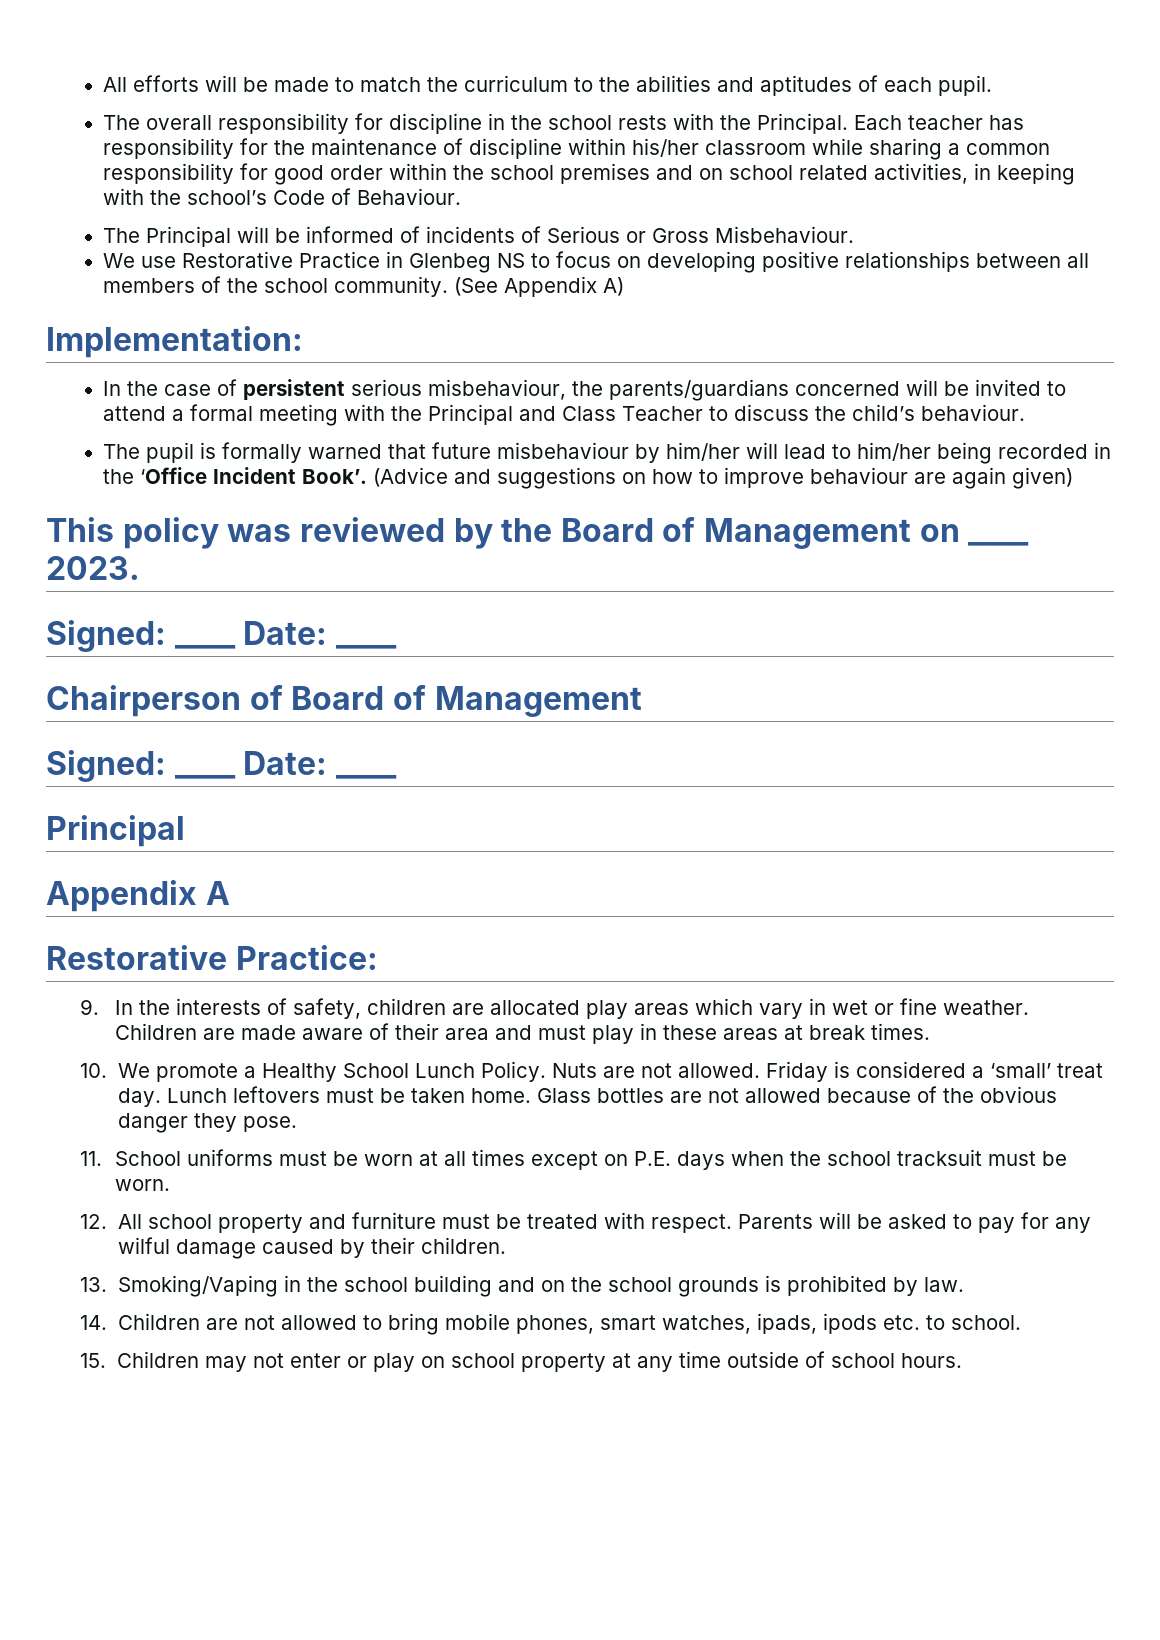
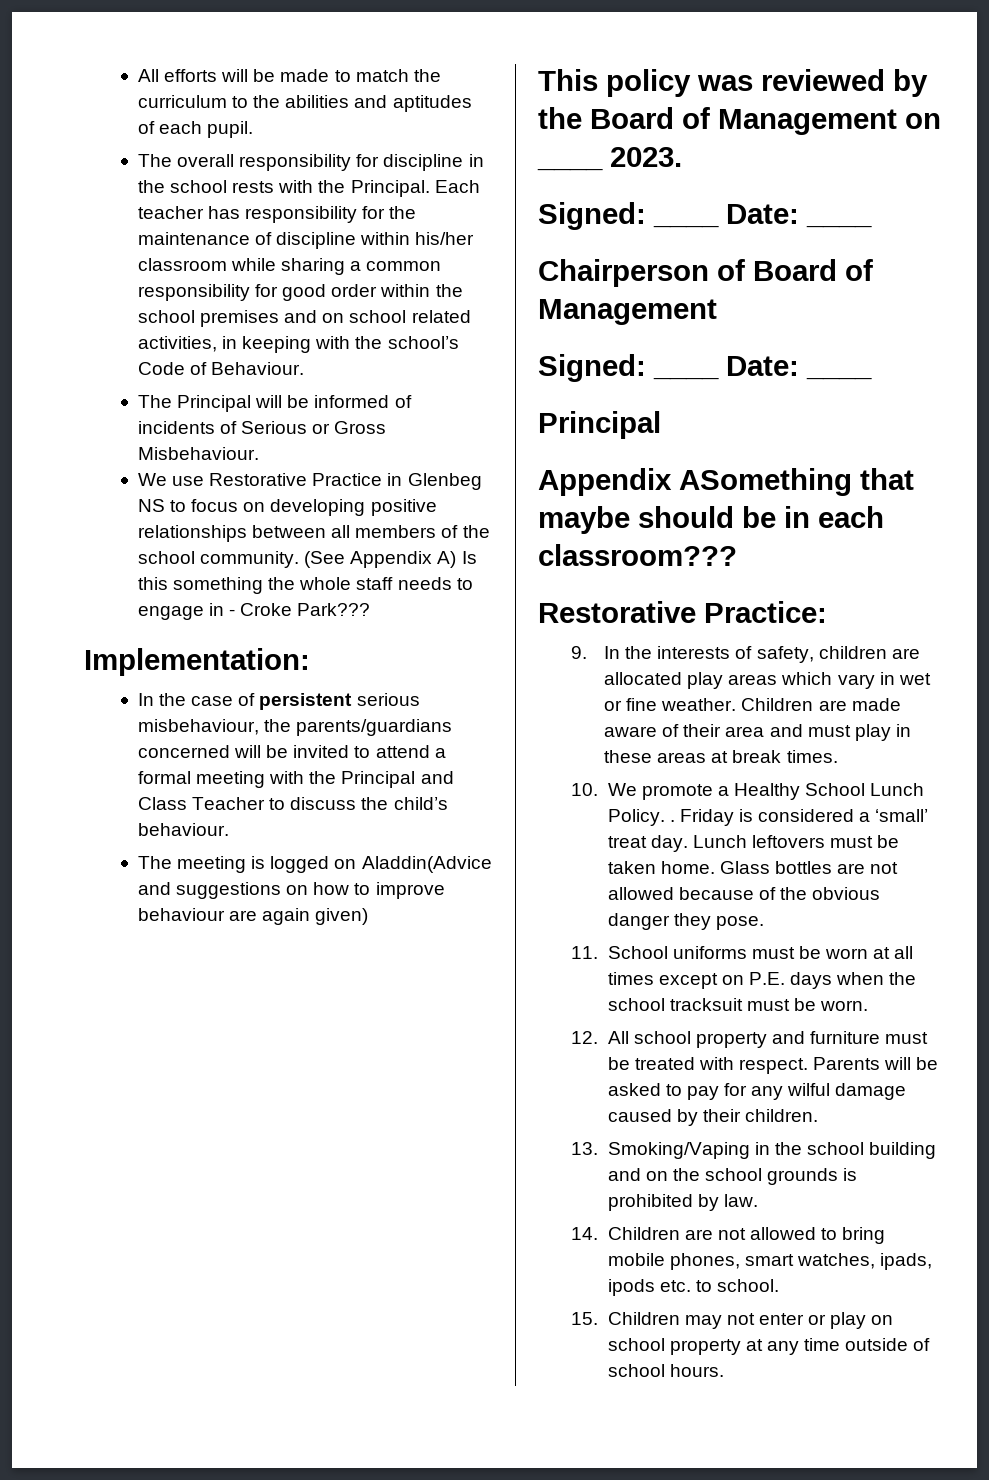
(624, 286) none -> [461,551,477,564] [137,577,473,594] [137,603,371,620] Is this something the whole staff needs to engage in - Croke Park???
[145,442,1111,464] [102,467,448,487] pupil is formally warned that future misbehaviour by him/her will lead to him/her being recorded in the ‘Office Incident Book’. (Advice -> [177,856,492,873] meeting is logged on Aladdin(Advice
[205,881,230,905] A -> [679,468,914,496] [538,506,884,534] [538,544,737,566] ASomething that maybe should be in each classroom???
[551,1063,760,1078] Nuts are not allowed. -> [669,820,675,822] .

